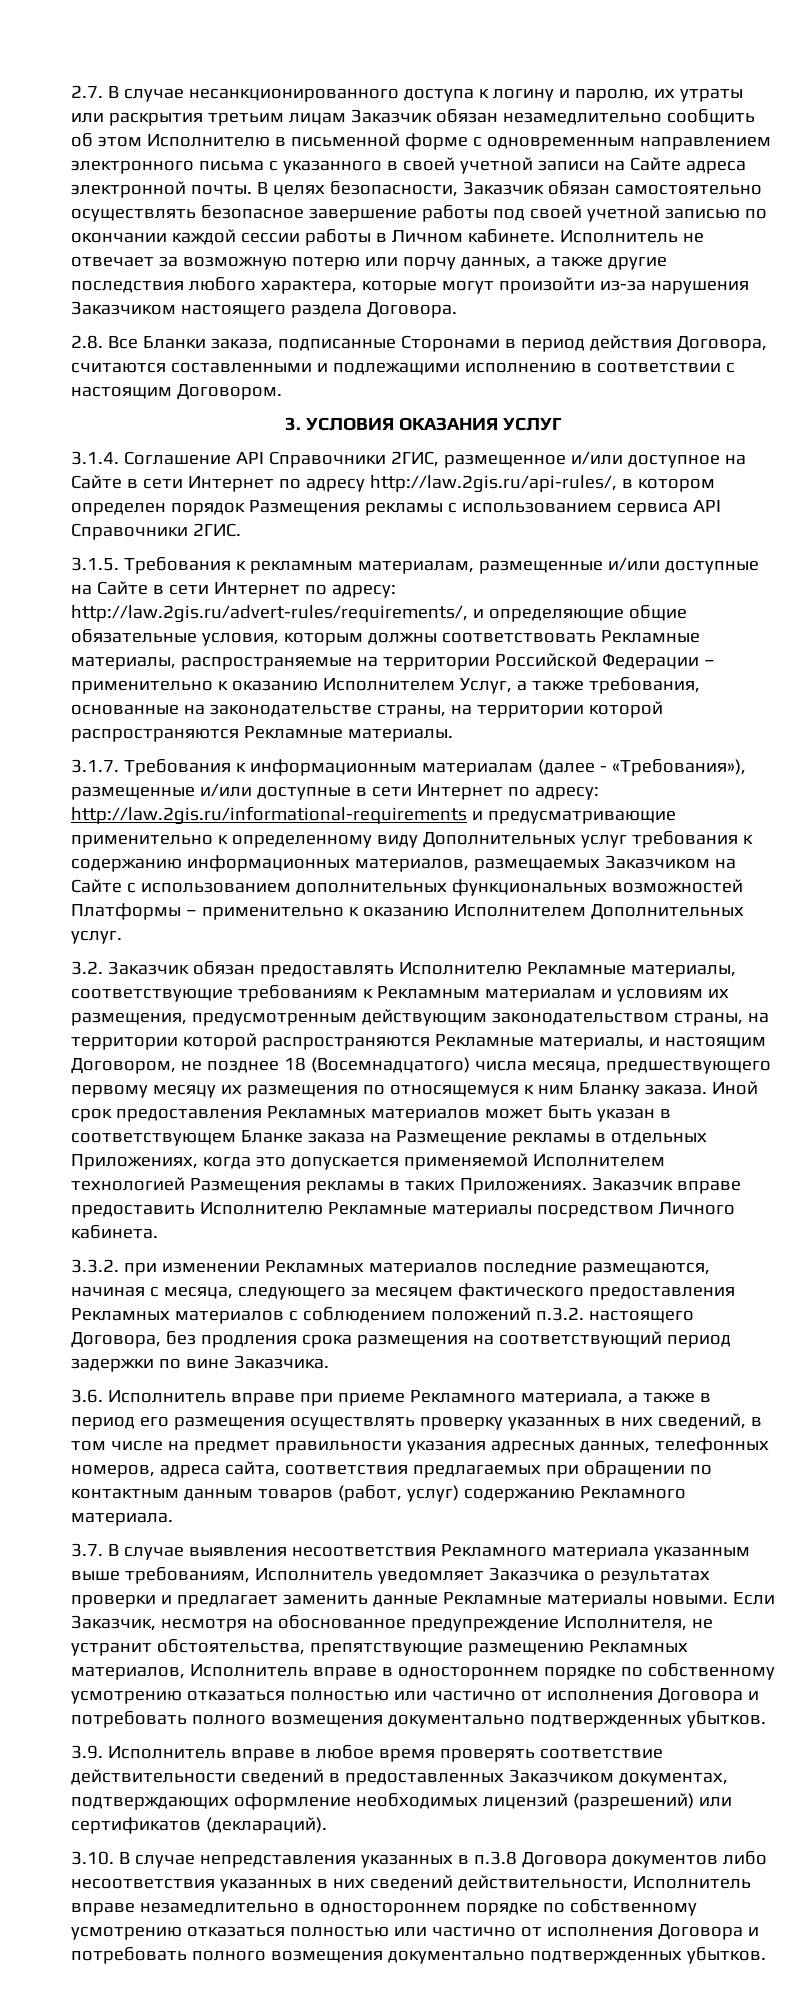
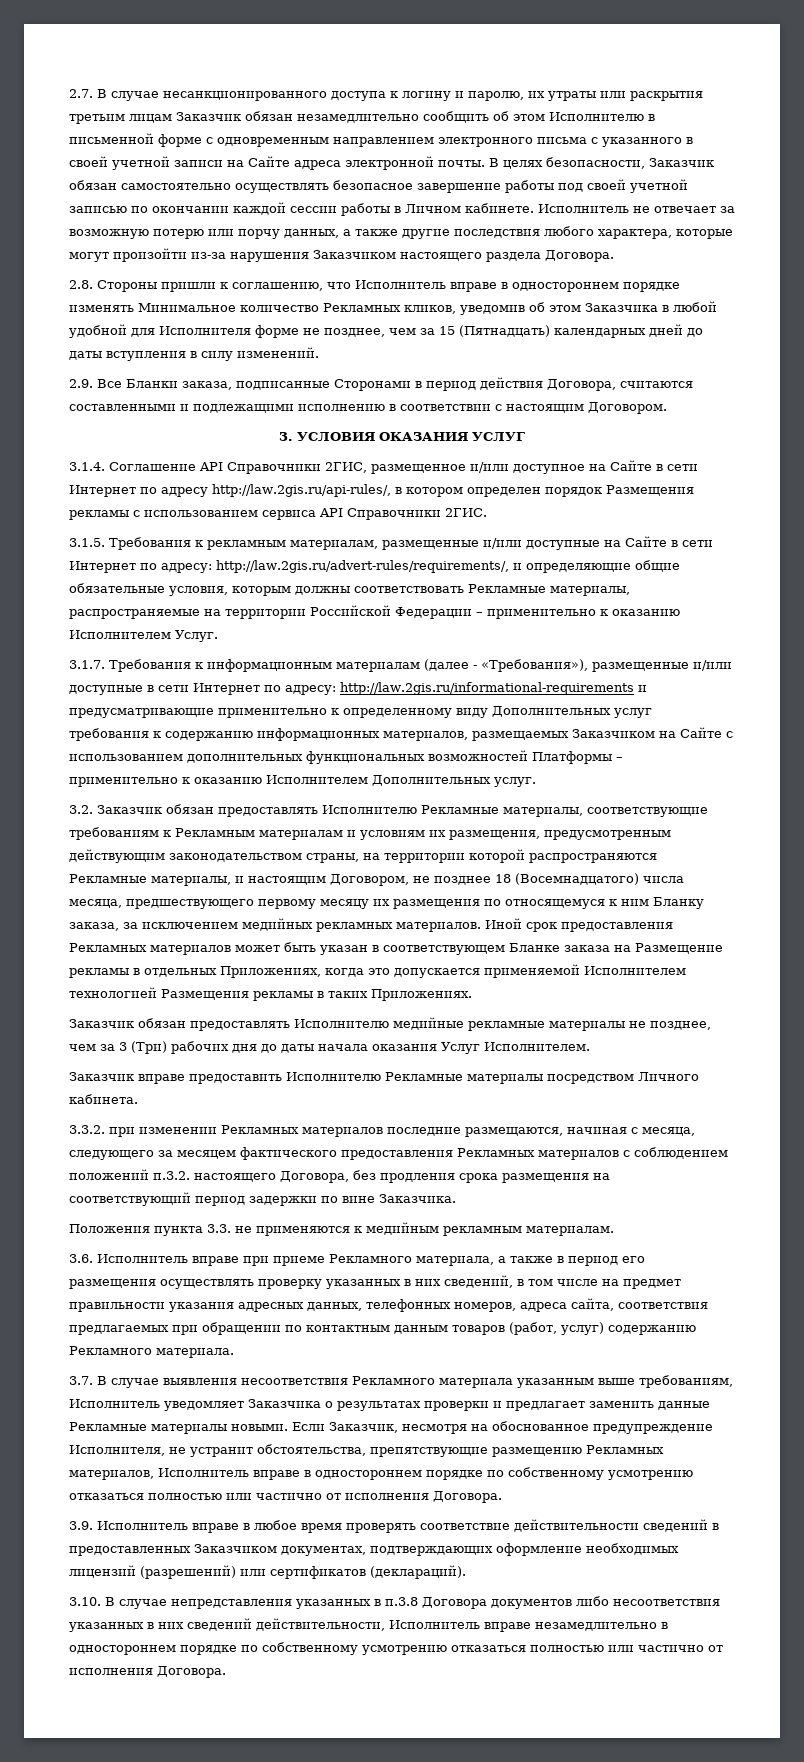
(103, 342) none -> [97,280,680,292] [69,301,717,315] [69,324,703,338] [69,347,319,361] [69,379,93,388] Стороны пришли к соглашению, что Исполнитель вправе в одностороннем порядке изменять Минимальное количество Рекламных кликов, уведомив об этом Заказчика в любой удобной для Исполнителя форме не позднее, чем за 15 (Пятнадцать) календарных дней до даты вступления в силу изменений. // 2.9.
[459,677,700,694] [71,701,663,718] [71,726,453,742] Услуг, а также требования, основанные на законодательстве страны, на территории которой распространяются Рекламные материалы. -> [175,630,218,642] Услуг.
[644,1084,707,1095] заказа. -> [69,918,481,932] заказа, за исключением медийных рекламных материалов.
(587, 1186) none -> [69,1017,711,1031] [69,1041,590,1054] // Заказчик обязан предоставлять Исполнителю медийные рекламные материалы не позднее, чем за 3 (Три) рабочих дня до даты начала оказания Услуг Исполнителем. //
(329, 1362) none -> [69,1222,614,1236] // Положения пункта 3.3. не применяются к медийным рекламным материалам.
[657,1688,759,1704] [71,1711,766,1728] Договора и потребовать полного возмещения документально подтвержденных убытков. -> [433,1491,502,1503] Договора.
[657,1924,759,1940] [71,1947,766,1964] Договора и потребовать полного возмещения документально подтвержденных убытков. -> [157,1666,226,1678] Договора.

